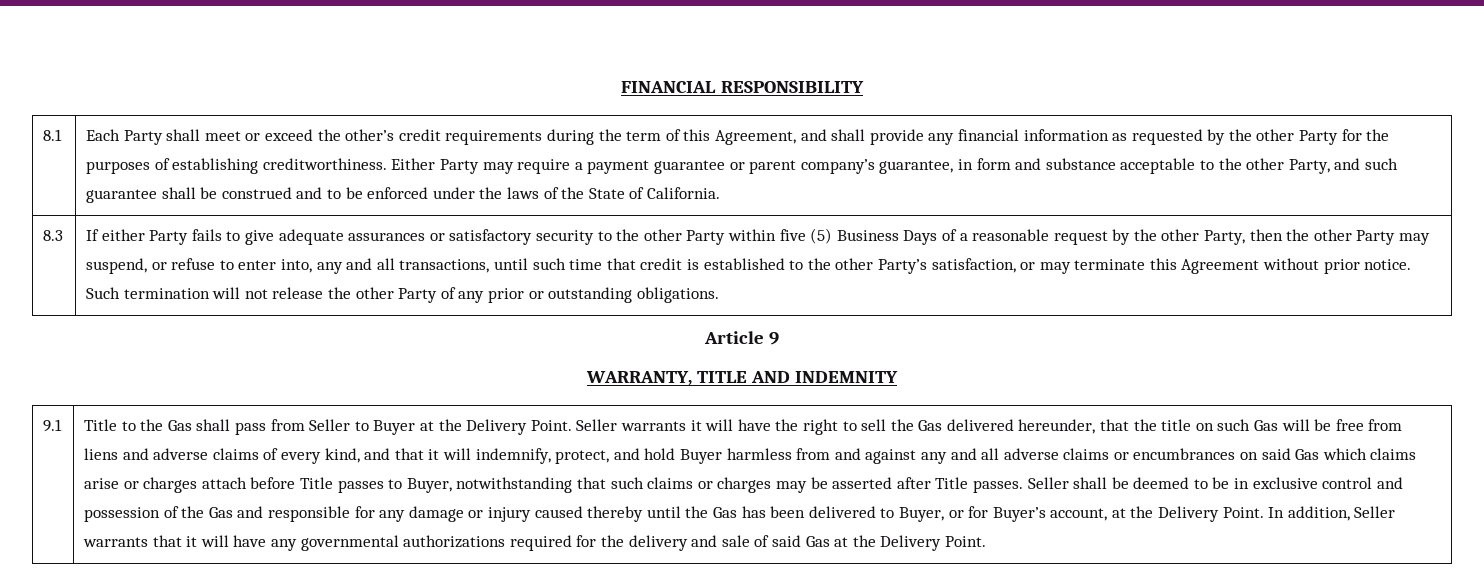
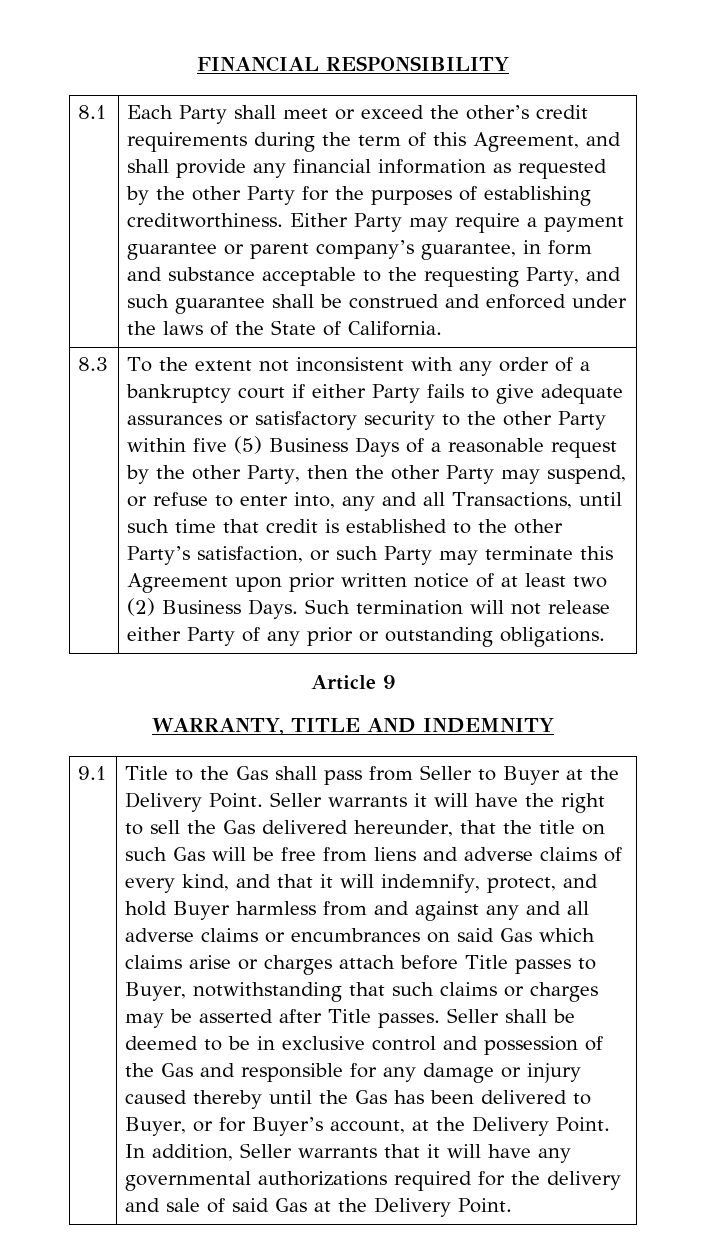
[1246,158,1285,170] other -> [424,267,520,287] requesting
[327,187,363,199] to be -> (481, 301) none
[86,229,100,241] If -> [127,357,591,376] [126,384,306,403] To the extent not inconsistent with any order of a bankruptcy court if
[399,259,490,273] transactions, -> [452,492,573,509] Transactions,
(1036, 266) none -> [336,546,433,565] such Party
[1263,258,1412,274] without prior notice. -> [235,573,608,592] [127,598,299,619] upon prior written notice of at least two (2) Business Days.
[328,287,394,299] the other -> [127,627,182,641] either

